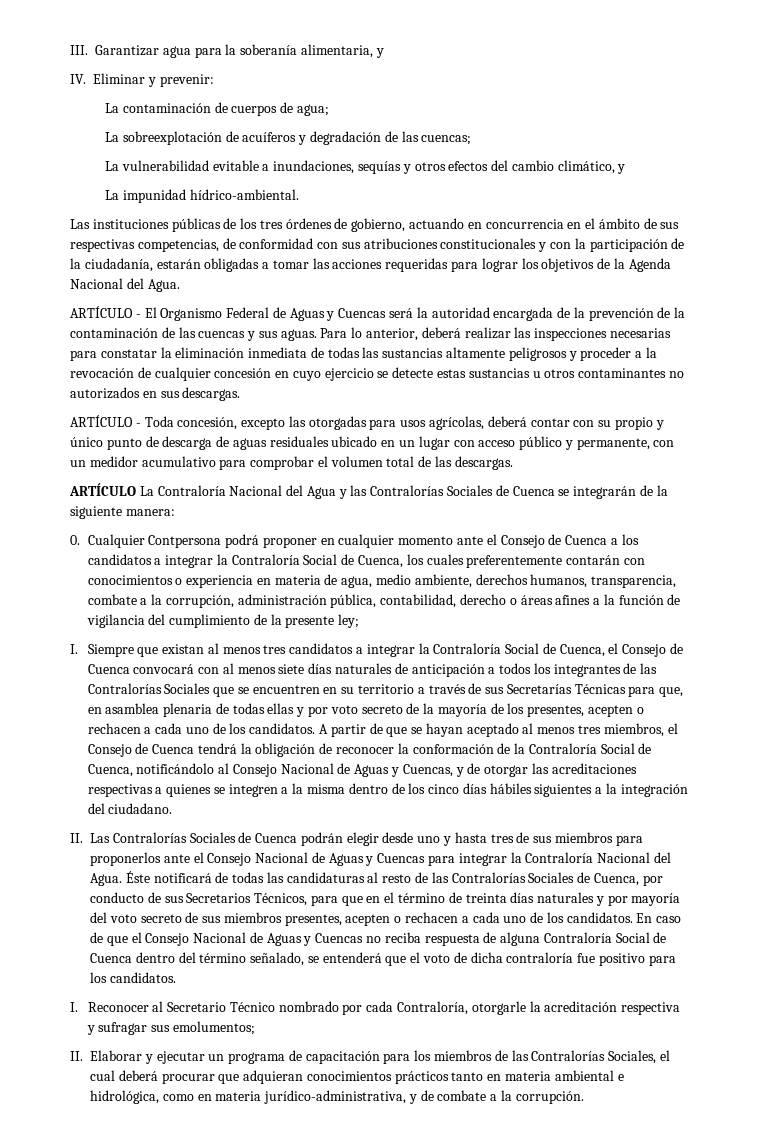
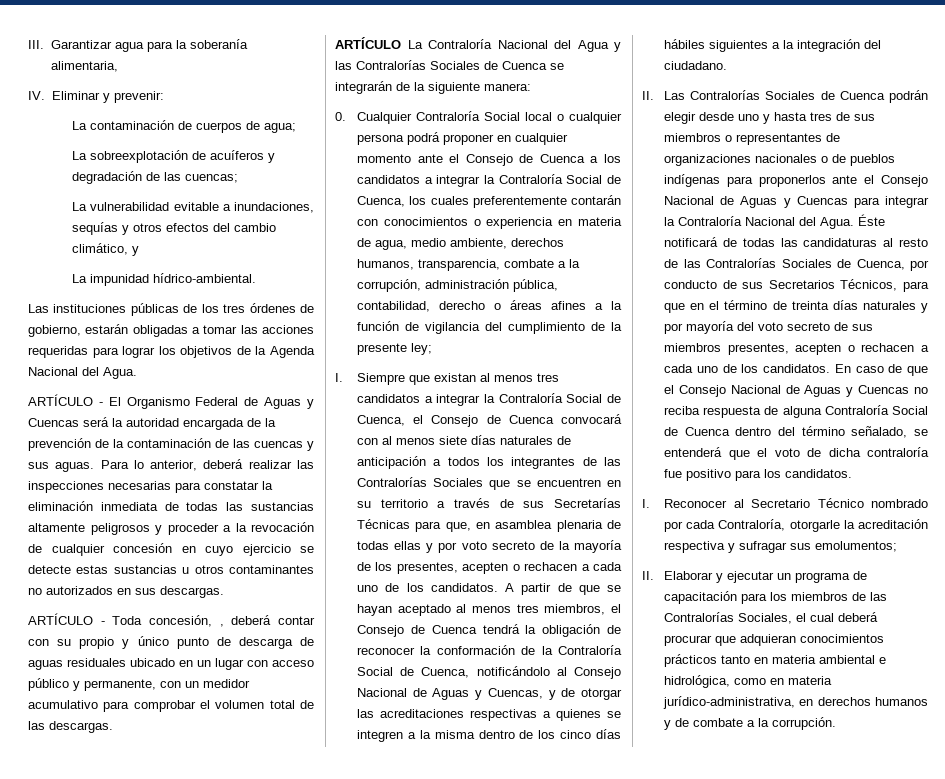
[375,48,384,58] y -> (118, 66) none
[409,218,680,229] [70,238,685,252] [70,258,153,272] actuando en concurrencia en el ámbito de sus respectivas competencias, de conformidad con sus atribuciones constitucionales y con la participación de la ciudadanía, -> (81, 331) none
[241,416,485,430] excepto las otorgadas para usos agrícolas, -> [219,624,224,627] ,
[148,535,222,548] Contpersona -> [416,111,622,124] [357,134,405,145] Contraloría Social local o cualquier persona
(613, 837) none -> [725,133,841,145] [664,154,896,166] [664,174,721,187] o representantes de organizaciones nacionales o de pueblos indígenas
(407, 1097) none -> [799,697,928,706] en derechos humanos

